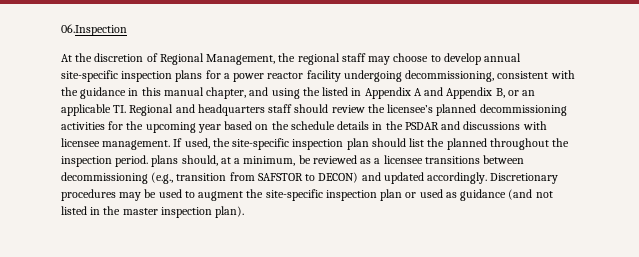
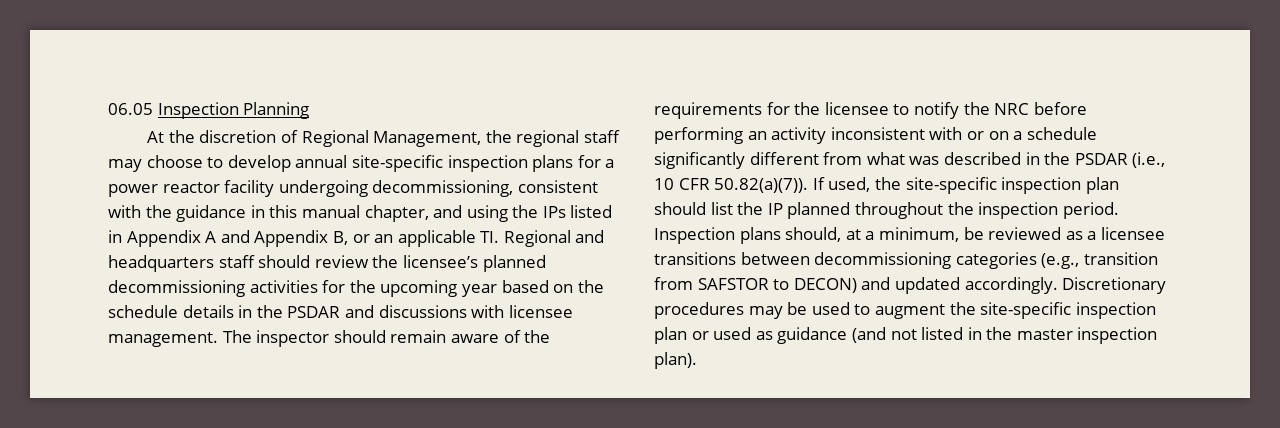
[61,24,127,36] 06.Inspection -> [108,102,310,119] 06.05 Inspection Planning
(320, 91) none -> [542,206,566,218] IPs
(171, 145) none -> [222,330,551,347] [654,102,1087,119] [654,127,1097,144] [654,152,1166,169] [654,178,809,193] The inspector should remain aware of the requirements for the licensee to notify the NRC before performing an activity inconsistent with or on a schedule significantly different from what was described in the PSDAR (i.e., 10 CFR 50.82(a)(7)).
(445, 142) none -> [767,203,783,215] IP
(149, 161) none -> [654,227,735,244] Inspection
(148, 178) none -> [955,252,1037,269] categories

